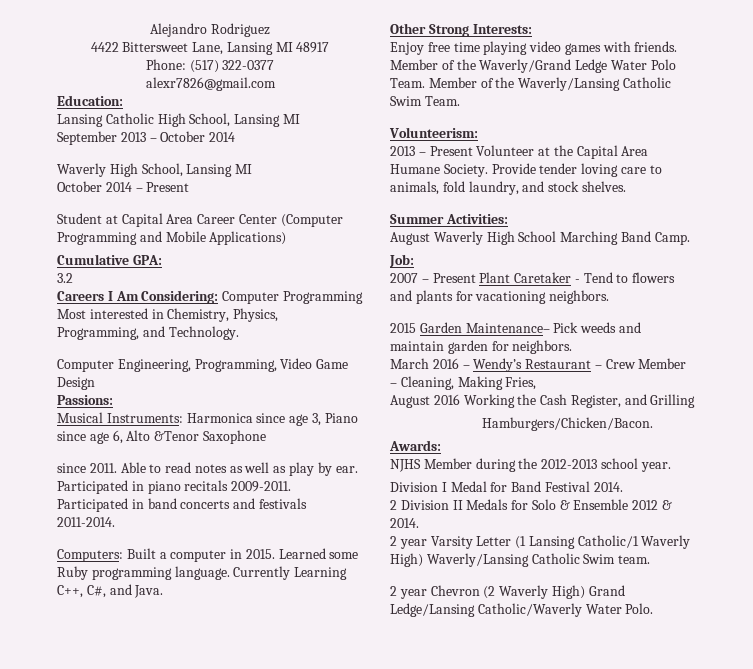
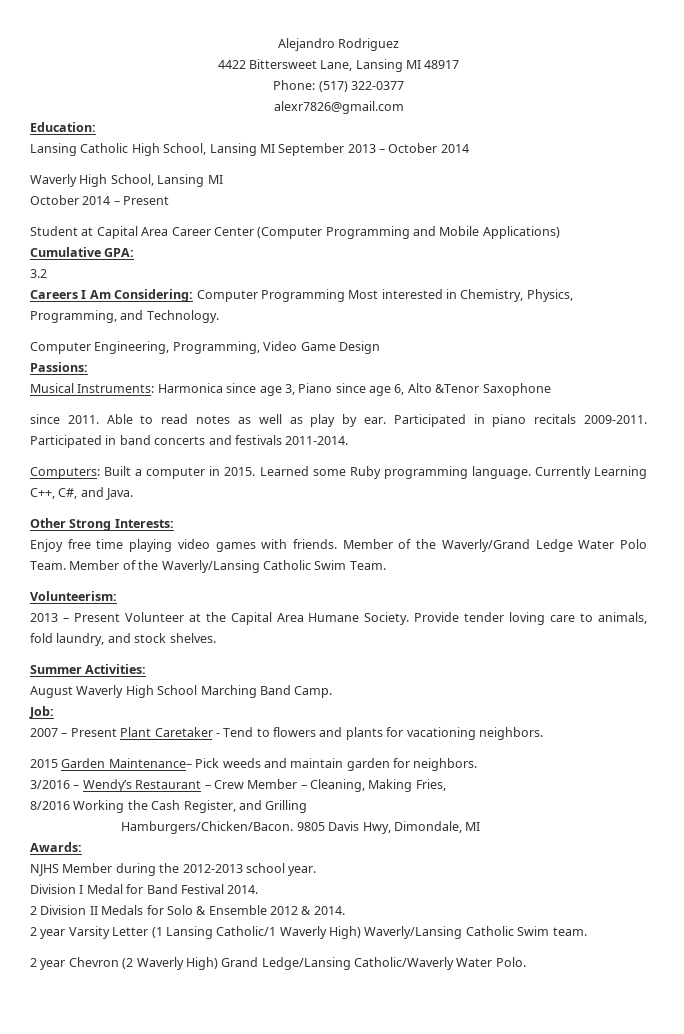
[390,358,459,369] March 2016 -> [30,780,70,789] 3/2016
[390,394,460,408] August 2016 -> [30,801,70,810] 8/2016
(653, 424) none -> [296,821,481,834] 9805 Davis Hwy, Dimondale, MI

